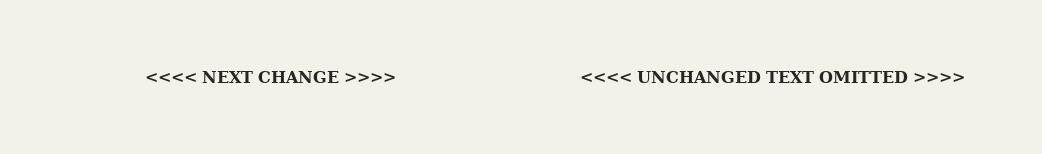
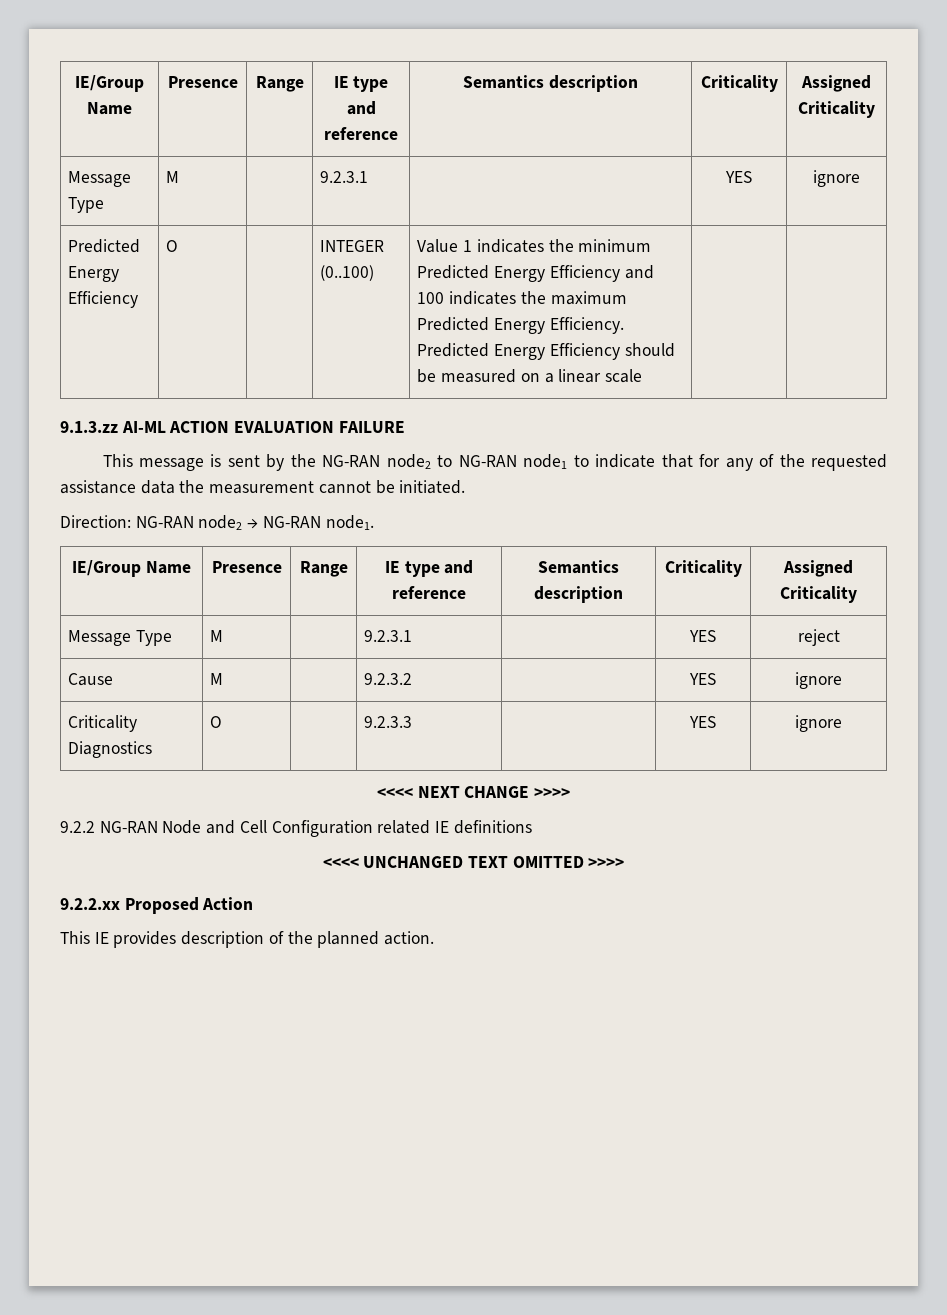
[144,71,396,83] <<<< NEXT CHANGE >>>> -> [75,75,144,92] [87,102,132,115] [167,76,238,88] [255,76,304,92] [333,76,389,92] [346,101,376,115] [324,127,398,140] [463,75,638,92] [700,75,778,92] [801,75,871,92] [798,101,875,118] [68,171,132,187] [68,197,105,213] [166,171,180,183] [320,171,369,183] [725,171,752,183] [813,170,860,187] [68,239,141,253] [68,266,120,282] [68,291,139,308] [166,240,179,252] [320,240,385,252] [320,265,375,281] [417,239,652,253] [417,265,654,282] [417,291,627,305] [417,317,624,334] [417,343,675,360] [417,369,643,383] [60,421,405,433] [102,454,887,471] [60,480,466,494] [60,515,374,530] [72,560,191,577] [211,561,282,573] [299,561,348,577] [384,560,474,577] [392,586,466,599] [538,560,619,574] [534,586,623,603] [664,560,742,577] [783,560,853,577] [780,586,857,603] [68,630,173,646] [210,630,224,642] [364,630,413,642] [689,630,716,642] [797,629,840,646] [68,673,114,686] [210,673,224,685] [364,673,413,685] [689,673,716,685] [795,672,842,689] [68,715,138,732] [68,741,153,758] [210,716,223,728] [364,716,413,728] [689,716,716,728] [795,715,842,732] [376,786,571,798] [60,820,532,837] IE/Group Name | Presence | Range | IE type and reference | Semantics description | Criticality | Assigned Criticality // Message Type | M | | 9.2.3.1 | | YES | ignore // Predicted Energy Efficiency | O | | INTEGER (0..100) | Value 1 indicates the minimum Predicted Energy Efficiency and 100 indicates the maximum Predicted Energy Efficiency. Predicted Energy Efficiency should be measured on a linear scale | | // 9.1.3.zz AI-ML ACTION EVALUATION FAILURE // This message is sent by the NG-RAN node2 to NG-RAN node1 to indicate that for any of the requested assistance data the measurement cannot be initiated. // Direction: NG-RAN node2 → NG-RAN node1. // IE/Group Name | Presence | Range | IE type and reference | Semantics description | Criticality | Assigned Criticality // Message Type | M | | 9.2.3.1 | | YES | reject // Cause | M | | 9.2.3.2 | | YES | ignore // Criticality Diagnostics | O | | 9.2.3.3 | | YES | ignore // <<<< NEXT CHANGE >>>> // 9.2.2 NG-RAN Node and Cell Configuration related IE definitions
(965, 78) none -> [60,897,254,914] [60,931,435,948] // 9.2.2.xx Proposed Action // This IE provides description of the planned action.

